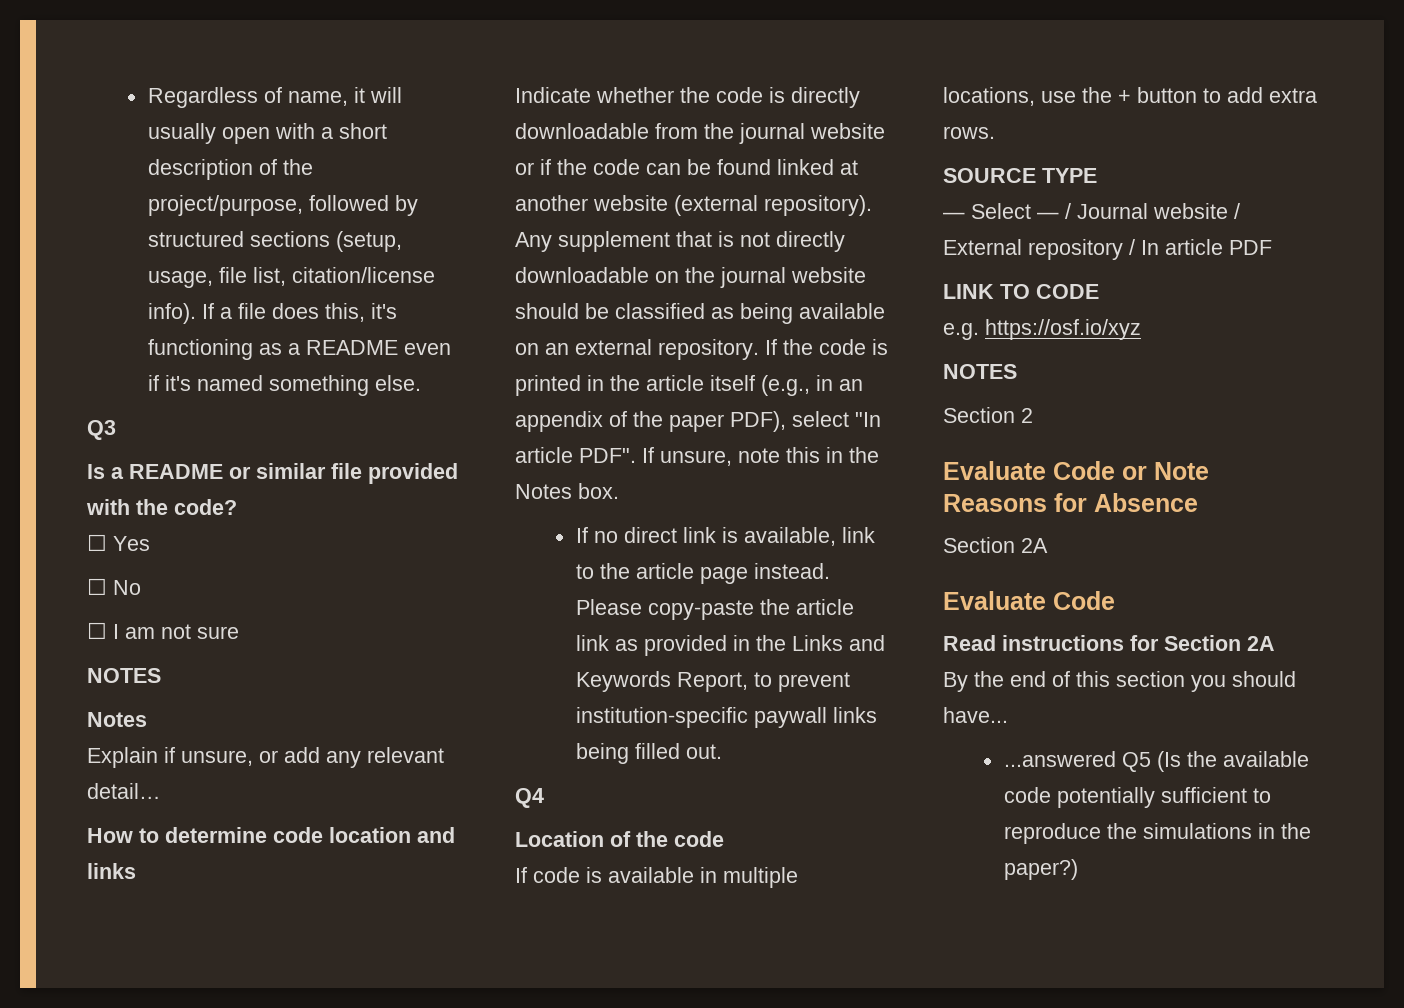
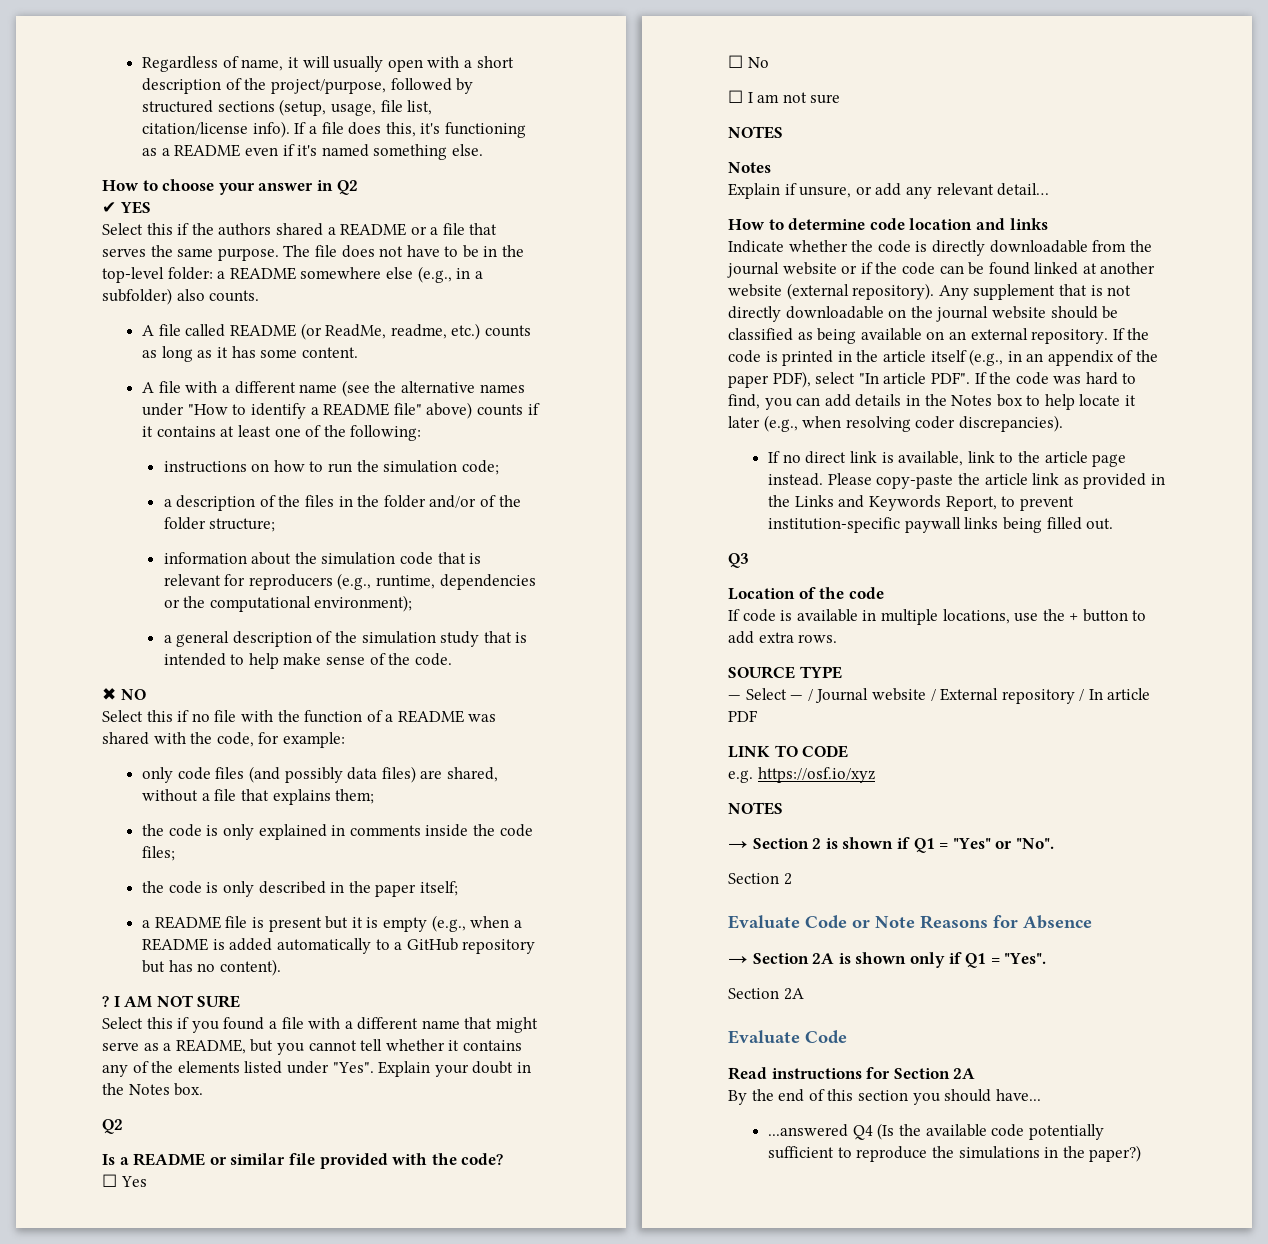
[87,420,116,440] Q3 -> [102,179,358,195] [102,201,151,214] [102,223,498,236] [102,245,525,261] [102,266,483,283] [102,288,260,305] [142,323,531,340] [142,346,358,362] [142,380,525,397] [142,402,540,419] [142,425,422,441] [163,460,499,475] [163,495,521,511] [163,517,276,532] [163,552,482,565] [163,573,536,590] [163,595,413,612] [163,631,528,647] [163,653,452,669] [102,688,146,700] [102,710,497,723] [102,732,345,748] [142,766,498,783] [142,789,375,805] [142,824,533,840] [142,846,176,861] [142,881,458,897] [142,915,522,932] [142,938,536,954] [142,959,281,976] [102,995,241,1008] [102,1017,539,1033] [102,1039,522,1055] [102,1061,531,1077] [102,1083,204,1096] [102,1119,123,1134] How to choose your answer in Q2 // ✔ YES // Select this if the authors shared a README or a file that serves the same purpose. The file does not have to be in the top-level folder: a README somewhere else (e.g., in a subfolder) also counts. // A file called README (or ReadMe, readme, etc.) counts as long as it has some content. // A file with a different name (see the alternative names under "How to identify a README file" above) counts if it contains at least one of the following: // instructions on how to run the simulation code; // a description of the files in the folder and/or of the folder structure; // information about the simulation code that is relevant for reproducers (e.g., runtime, dependencies or the computational environment); // a general description of the simulation study that is intended to help make sense of the code. // ✖ NO // Select this if no file with the function of a README was shared with the code, for example: // only code files (and possibly data files) are shared, without a file that explains them; // the code is only explained in comments inside the code files; // the code is only described in the paper itself; // a README file is present but it is empty (e.g., when a README is added automatically to a GitHub repository but has no content). // ? I AM NOT SURE // Select this if you found a file with a different name that might serve as a README, but you cannot tell whether it contains any of the elements listed under "Yes". Explain your doubt in the Notes box. // Q2
[660,447,879,466] [515,483,619,499] unsure, note this in the Notes box. -> [989,372,1137,385] [728,394,1137,410] [728,415,1063,432] the code was hard to find, you can add details in the Notes box to help locate it later (e.g., when resolving coder discrepancies).
[515,788,544,808] Q4 -> [728,553,749,568] Q3
(1017, 371) none -> [728,837,1054,853] // → Section 2 is shown if Q1 = "Yes" or "No".
(1198, 502) none -> [728,952,1047,968] // → Section 2A is shown only if Q1 = "Yes".
[1121,752,1151,772] Q5 -> [852,1125,873,1140] Q4

